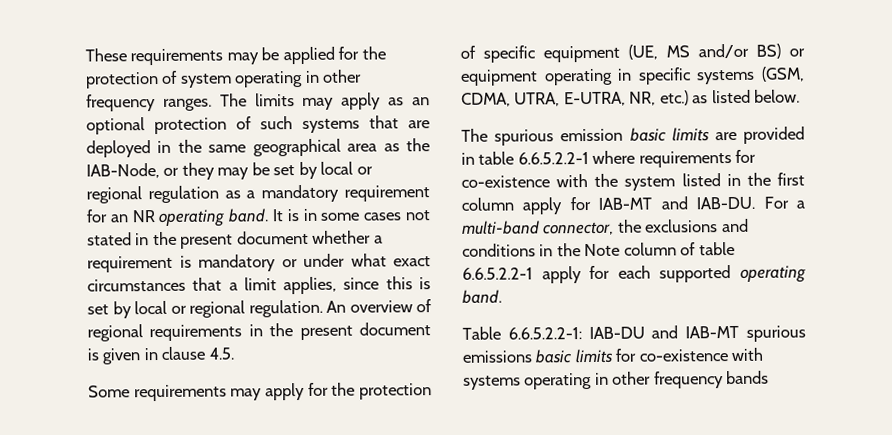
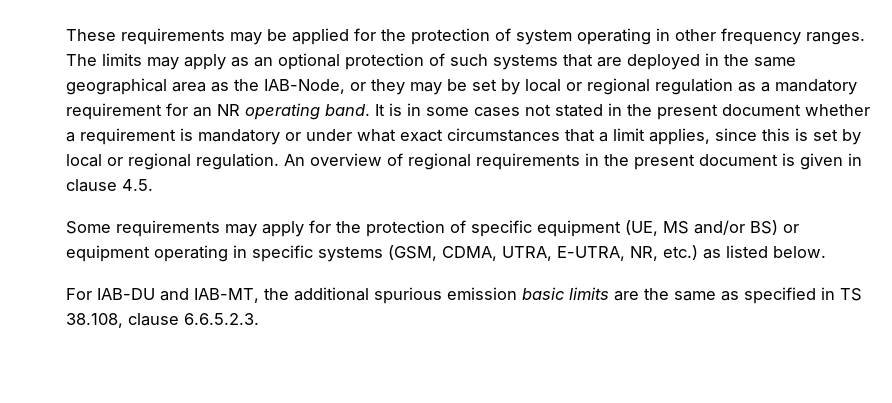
[461,128,488,142] The -> [66,287,369,303] For IAB-DU and IAB-MT, the additional
[743,126,805,144] [461,149,757,168] [461,172,805,191] [461,196,805,215] [462,218,749,236] [462,241,735,257] [462,265,806,284] [462,289,502,304] [462,325,806,342] [462,347,765,364] [463,370,770,390] provided in table 6.6.5.2.2-1 where requirements for co-existence with the system listed in the first column apply for IAB-MT and IAB-DU. For a multi-band connector, the exclusions and conditions in the Note column of table 6.6.5.2.2-1 apply for each supported operating band. // Table 6.6.5.2.2-1: IAB-DU and IAB-MT spurious emissions basic limits for co-existence with systems operating in other frequency bands -> [644,287,862,304] [66,313,259,328] the same as specified in TS 38.108, clause 6.6.5.2.3.

